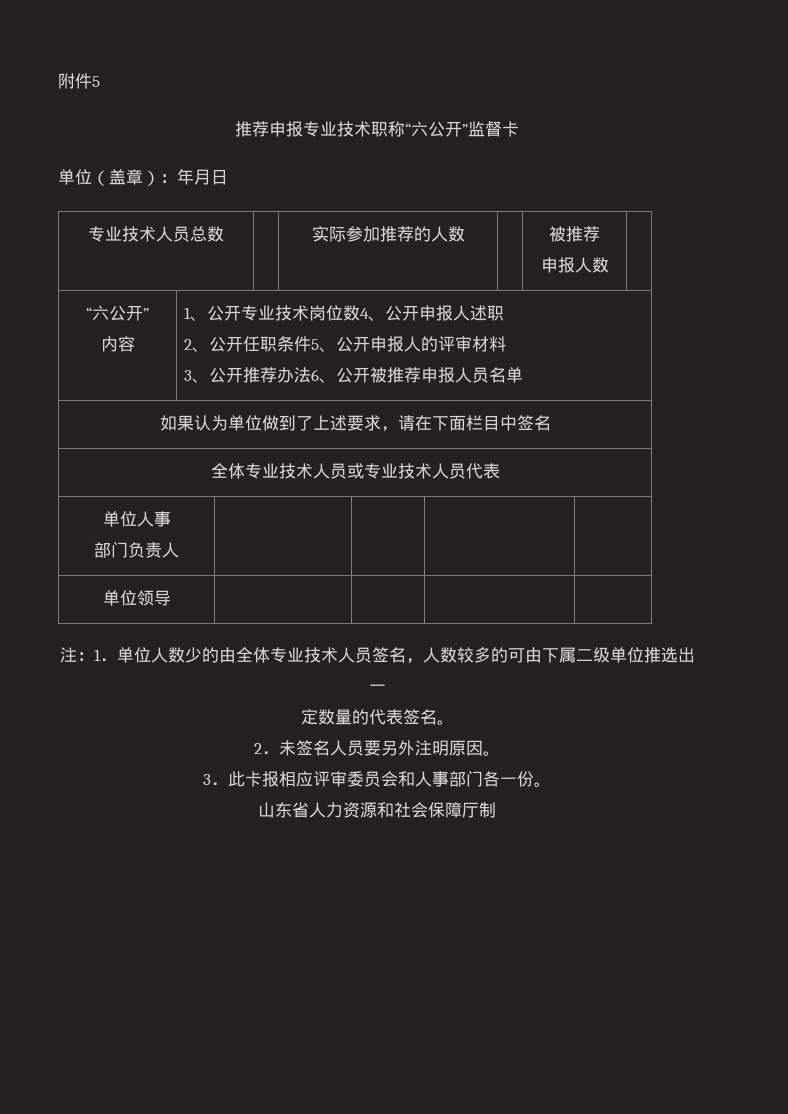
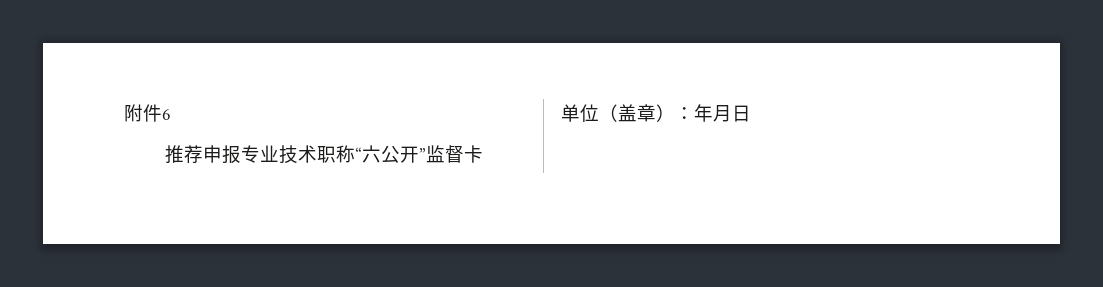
[92,76,100,87] 5 -> [162,109,171,120] 6
[88,226,224,242] [311,226,465,242] [549,226,600,242] [540,257,609,273] [86,305,149,321] [100,336,135,352] [184,305,505,321] [184,336,507,352] [184,367,524,383] [159,415,551,432] [210,463,500,479] [102,511,171,527] [94,542,179,558] [102,590,171,606] [59,647,695,664] [368,684,386,692] [300,709,454,725] [254,740,500,756] [203,771,551,787] [258,802,496,818] // 专业技术人员总数 | | 实际参加推荐的人数 | | 被推荐 // 申报人数 | // “六公开” // 内容 | 1、公开专业技术岗位数4、公开申报人述职 // 2、公开任职条件5、公开申报人的评审材料 // 3、公开推荐办法6、公开被推荐申报人员名单 // 如果认为单位做到了上述要求，请在下面栏目中签名 // 全体专业技术人员或专业技术人员代表 // 单位人事 // 部门负责人 | | | | // 单位领导 | | | | // 注：1．单位人数少的由全体专业技术人员签名，人数较多的可由下属二级单位推选出一 // 定数量的代表签名。 // 2．未签名人员要另外注明原因。 // 3．此卡报相应评审委员会和人事部门各一份。 // 山东省人力资源和社会保障厅制 -> (751, 113) none

